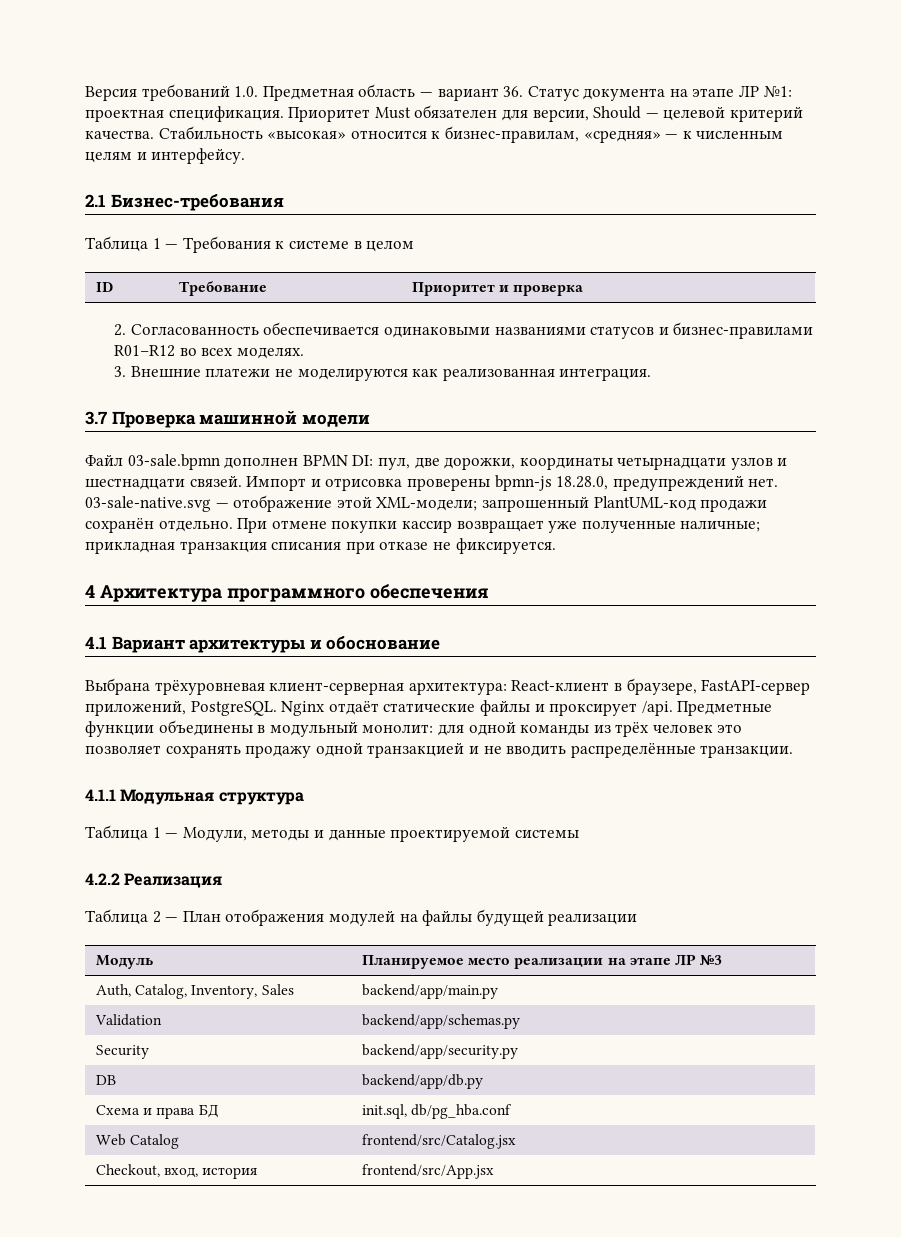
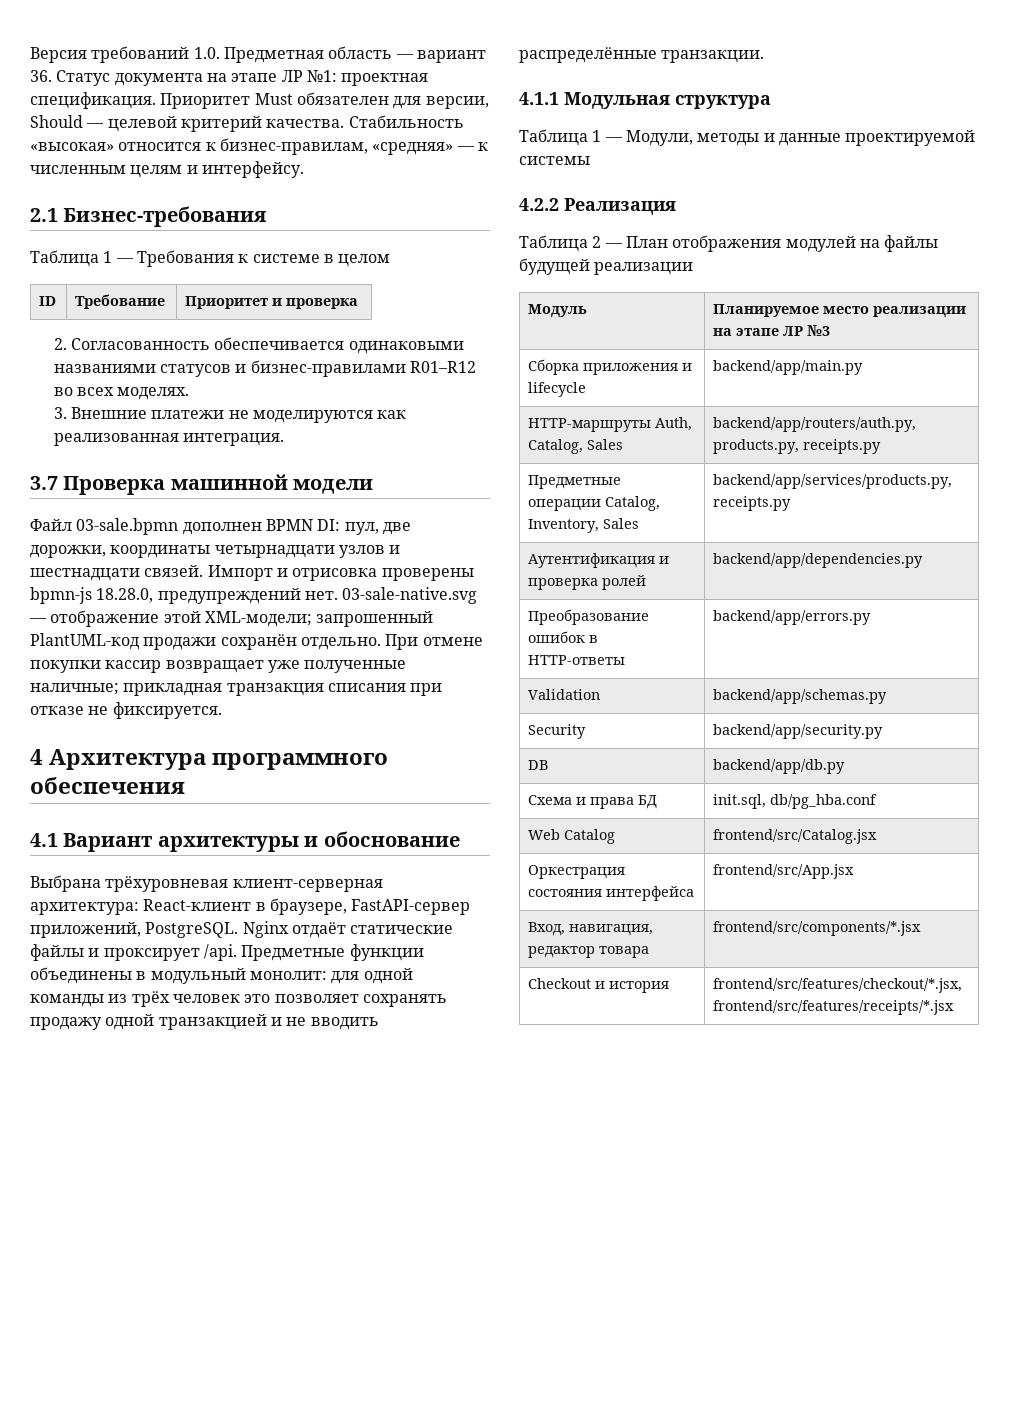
[95,984,294,999] [361,984,498,999] Auth, Catalog, Inventory, Sales | backend/app/main.py -> [528,359,693,375] [528,382,587,397] [713,360,864,375] [528,417,693,432] [528,439,624,454] [713,417,917,432] [713,439,882,454] [528,475,622,489] [528,496,661,511] [528,518,640,533] [713,474,953,489] [713,496,792,511] [528,553,670,568] [528,575,647,590] [713,553,924,568] [528,609,650,625] [528,631,599,643] [528,655,626,665] [713,610,872,625] Сборка приложения и lifecycle | backend/app/main.py // HTTP-маршруты Auth, Catalog, Sales | backend/app/routers/auth.py, products.py, receipts.py // Предметные операции Catalog, Inventory, Sales | backend/app/services/products.py, receipts.py // Аутентификация и проверка ролей | backend/app/dependencies.py // Преобразование ошибок в HTTP-ответы | backend/app/errors.py
[95,1164,199,1178] Checkout, вход, -> [528,865,626,879] [528,886,695,901] [713,864,855,879] [528,922,654,936] [528,946,650,958] [713,921,922,936] [528,978,606,989] Оркестрация состояния интерфейса | frontend/src/App.jsx // Вход, навигация, редактор товара | frontend/src/components/*.jsx // Checkout и
[361,1164,494,1179] frontend/src/App.jsx -> [713,978,963,993] [713,1000,955,1015] frontend/src/features/checkout/*.jsx, frontend/src/features/receipts/*.jsx

